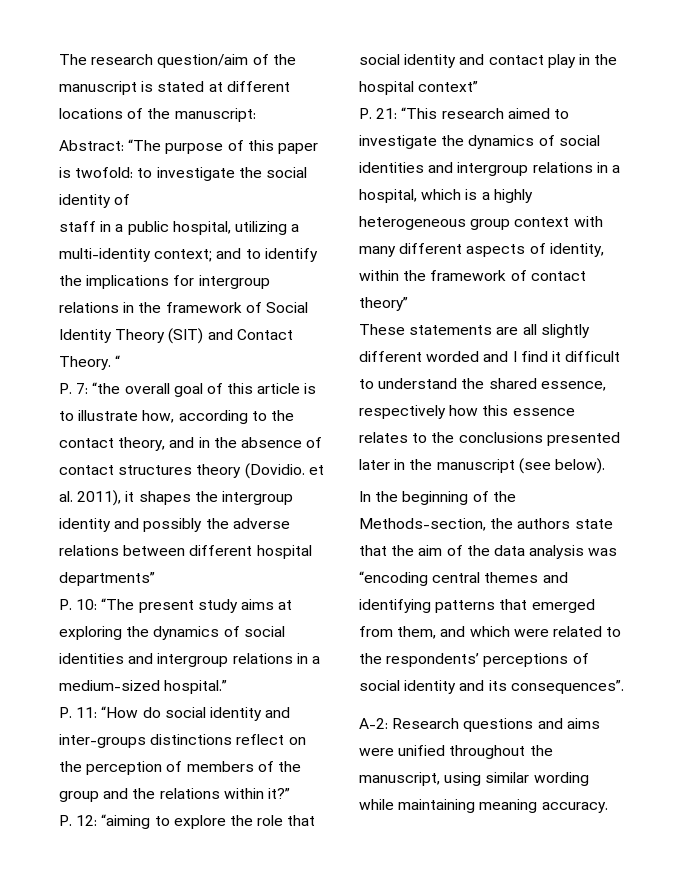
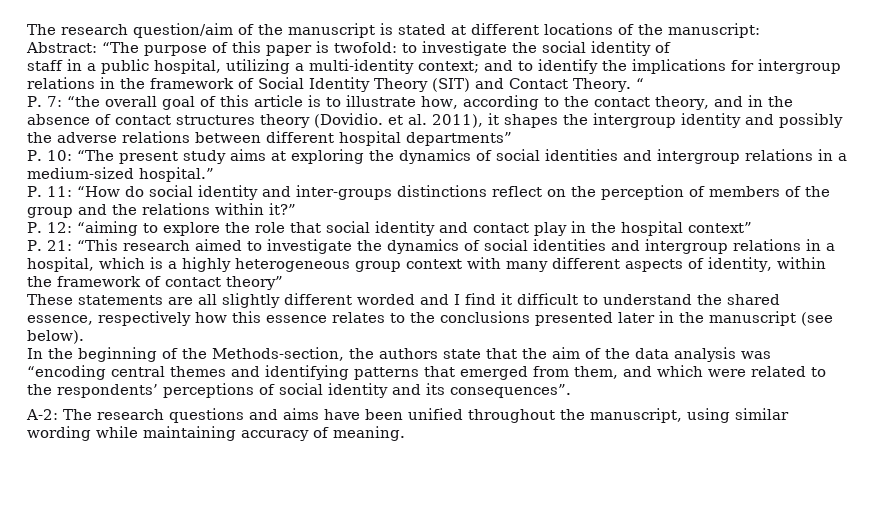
[392,718,460,729] Research -> [63,409,164,420] The research
[359,748,394,756] were -> [324,409,403,420] have been
[479,799,608,813] meaning accuracy. -> [241,426,405,441] accuracy of meaning.

